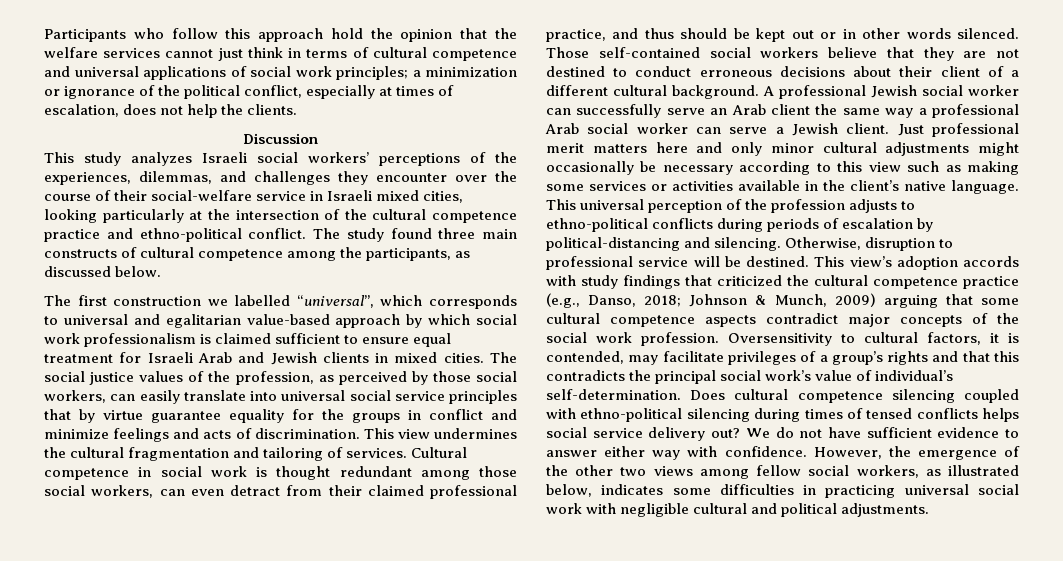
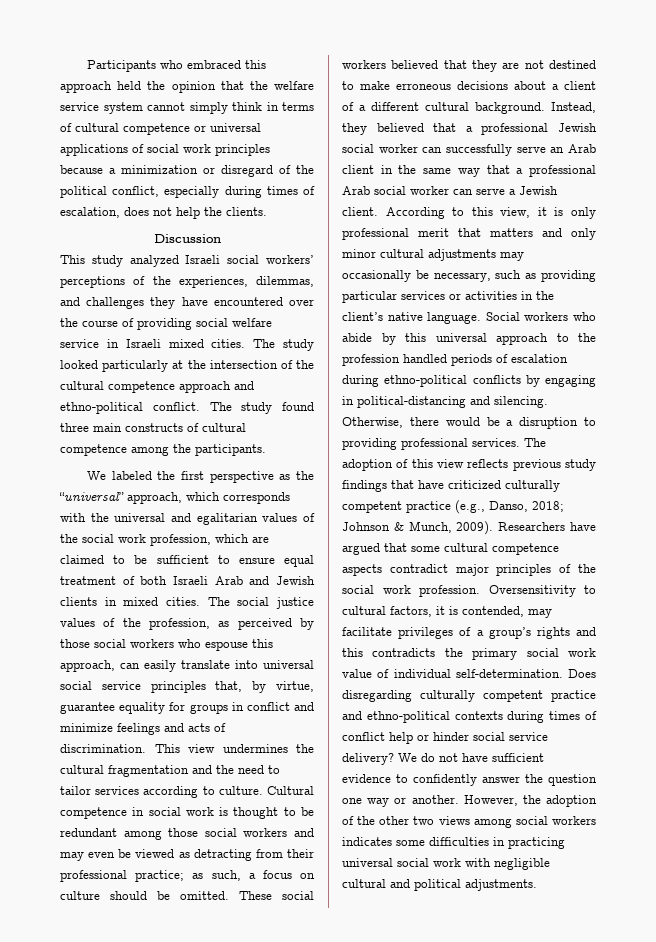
[171,28,218,39] follow -> [187,60,242,69] embraced
[330,28,363,39] hold -> [117,81,142,90] held
[103,48,243,61] services cannot just -> [60,102,228,114] service system cannot simply
[44,66,70,77] and -> [194,125,206,132] or
[336,66,408,80] principles; -> [215,144,270,156] [60,165,103,174] principles because
[64,86,136,99] ignorance -> [221,165,273,177] disregard
[379,87,393,96] at -> [224,186,262,198] during
[131,152,192,166] analyzes -> [129,255,179,267] analyzed
[376,173,447,182] encounter -> [181,297,283,306] have encountered
[114,190,253,201] their social-welfare -> [137,318,272,330] providing social welfare
[423,191,464,203] [44,209,97,223] cities, looking -> [211,339,314,351] [60,360,98,369] cities. The study looked
[44,229,100,242] practice -> [179,381,231,393] approach
[366,248,471,261] [44,266,162,277] [44,295,517,309] [44,314,517,328] [44,333,272,347] participants, as discussed below. // The first construction we labelled “universal”, which corresponds to universal and egalitarian value-based approach by which social work professionalism is claimed -> [195,444,266,456] [87,471,314,483] [59,492,290,504] [60,513,315,525] [60,534,269,546] [60,555,148,564] participants. // We labeled the first perspective as the “universal” approach, which corresponds with the universal and egalitarian values of the social work profession, which are claimed to be
[119,352,142,363] for -> [122,576,168,585] of both
[44,390,106,403] workers, -> [130,639,273,651] [60,660,115,672] workers who espouse this approach,
[44,409,143,423] that by virtue -> [215,681,314,693] that, by virtue,
[322,409,344,420] the -> (186, 706) none
[263,447,408,461] tailoring of services. -> [216,765,280,774] [60,786,263,798] the need to tailor services according to culture.
(331, 473) none -> [283,807,314,816] to be
[91,485,517,499] [546,28,1019,42] [546,47,877,58] workers, can even detract from their claimed professional practice, and thus should be kept out or in other words silenced. Those self-contained social workers believe -> [243,828,314,837] [60,849,314,861] [60,870,315,882] [60,891,314,900] [342,60,439,69] workers and may even be viewed as detracting from their professional practice; as such, a focus on culture should be omitted. These social workers believed
[635,66,692,77] conduct -> [360,81,390,90] make
[899,66,933,77] their -> [552,84,559,90] a
[763,86,774,96] A -> [551,102,596,113] [342,123,473,135] Instead, they believed that a
(810, 109) none -> [380,165,393,174] in
(914, 113) none -> [486,165,510,174] that
[897,123,1019,137] [546,142,688,153] Just professional merit matters here -> [385,207,596,219] [342,228,533,240] According to this view, it is only professional merit that matters
[978,142,1019,156] might -> [500,252,524,261] may
[662,161,1020,175] [546,184,584,191] necessary according to this view such as making some -> [433,270,596,282] [342,291,397,303] necessary, such as providing particular
[738,180,800,191] available -> (517, 295) none
[546,199,916,213] [546,218,934,232] [546,237,954,251] [546,256,1019,270] [546,275,958,289] This universal perception of the profession adjusts to ethno-political conflicts during periods of escalation by political-distancing and silencing. Otherwise, disruption to professional service will be destined. This view’s adoption accords with study findings that criticized the cultural competence -> [485,312,596,321] [342,333,596,345] [342,354,568,366] [342,375,596,387] [342,396,548,408] [342,417,596,429] [342,438,546,450] [342,459,596,471] [342,480,560,492] [342,501,402,513] Social workers who abide by this universal approach to the profession handled periods of escalation during ethno-political conflicts by engaging in political-distancing and silencing. Otherwise, there would be a disruption to providing professional services. The adoption of this view reflects previous study findings that have criticized culturally competent
[834,293,938,308] 2009) arguing -> [456,521,596,535] [342,543,380,555] 2009). Researchers have argued
[900,315,962,327] concepts -> [496,564,552,576] principles
[962,351,990,362] that -> (596, 631) none
[655,370,812,384] principal social work’s -> [472,648,596,660] primary social work
[875,370,954,381] individual’s -> [393,669,451,678] individual
[734,389,1019,403] [546,408,1019,422] [546,427,741,441] cultural competence silencing coupled with ethno-political silencing during times of tensed conflicts helps social service delivery out? -> [342,690,596,702] [342,711,597,723] [342,732,548,744] [342,753,394,765] disregarding culturally competent practice and ethno-political contexts during times of conflict help or hinder social service delivery?
[546,446,807,460] answer either way with confidence. -> [413,774,597,786] [342,795,459,807] confidently answer the question one way or another.
[917,450,997,460] emergence -> [546,795,597,807] adoption
[756,465,1019,478] [546,484,592,497] fellow social workers, as illustrated below, -> [515,816,596,825] social workers

